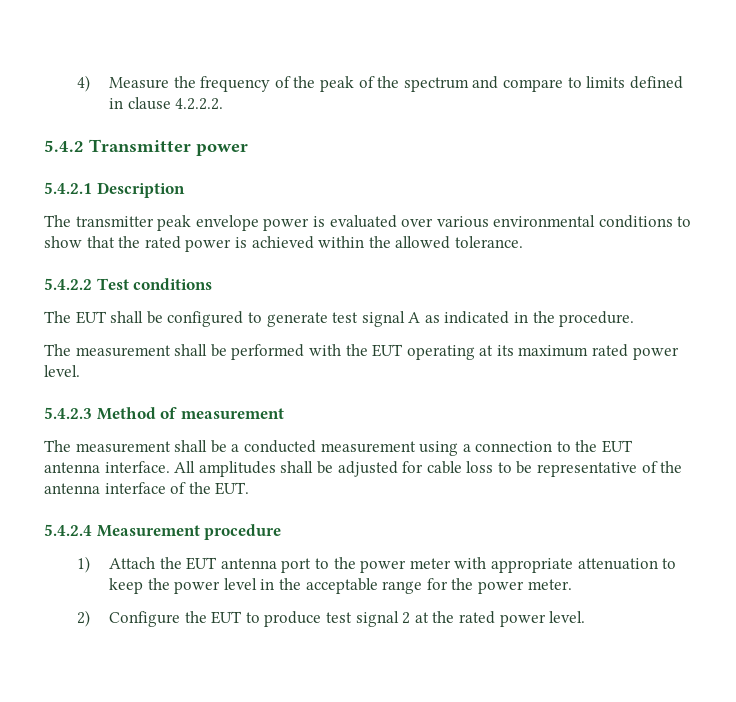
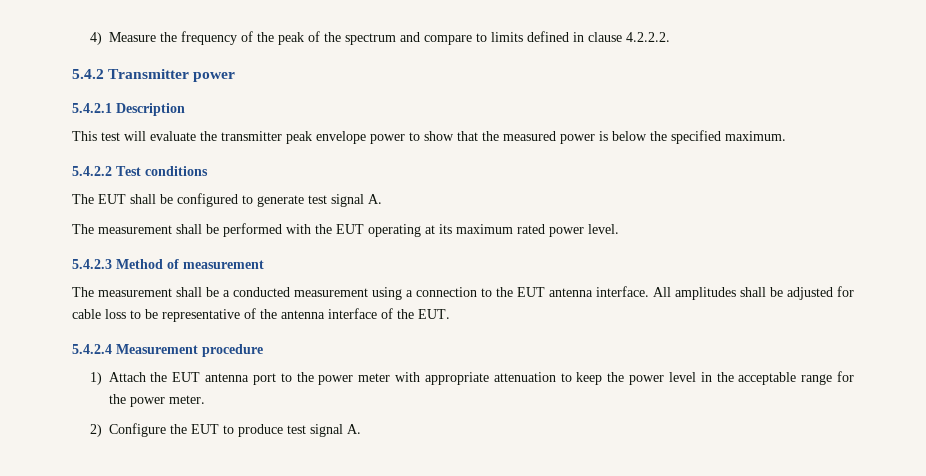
[44,215,673,231] The transmitter peak envelope power is evaluated over various environmental conditions -> [72,131,405,144] This test will evaluate the transmitter peak envelope power
[144,236,523,252] rated power is achieved within the allowed tolerance. -> [503,130,786,144] measured power is below the specified maximum.
[408,311,635,327] A as indicated in the procedure. -> [368,194,382,204] A.
[402,611,586,627] 2 at the rated power level. -> [346,424,361,434] A.

